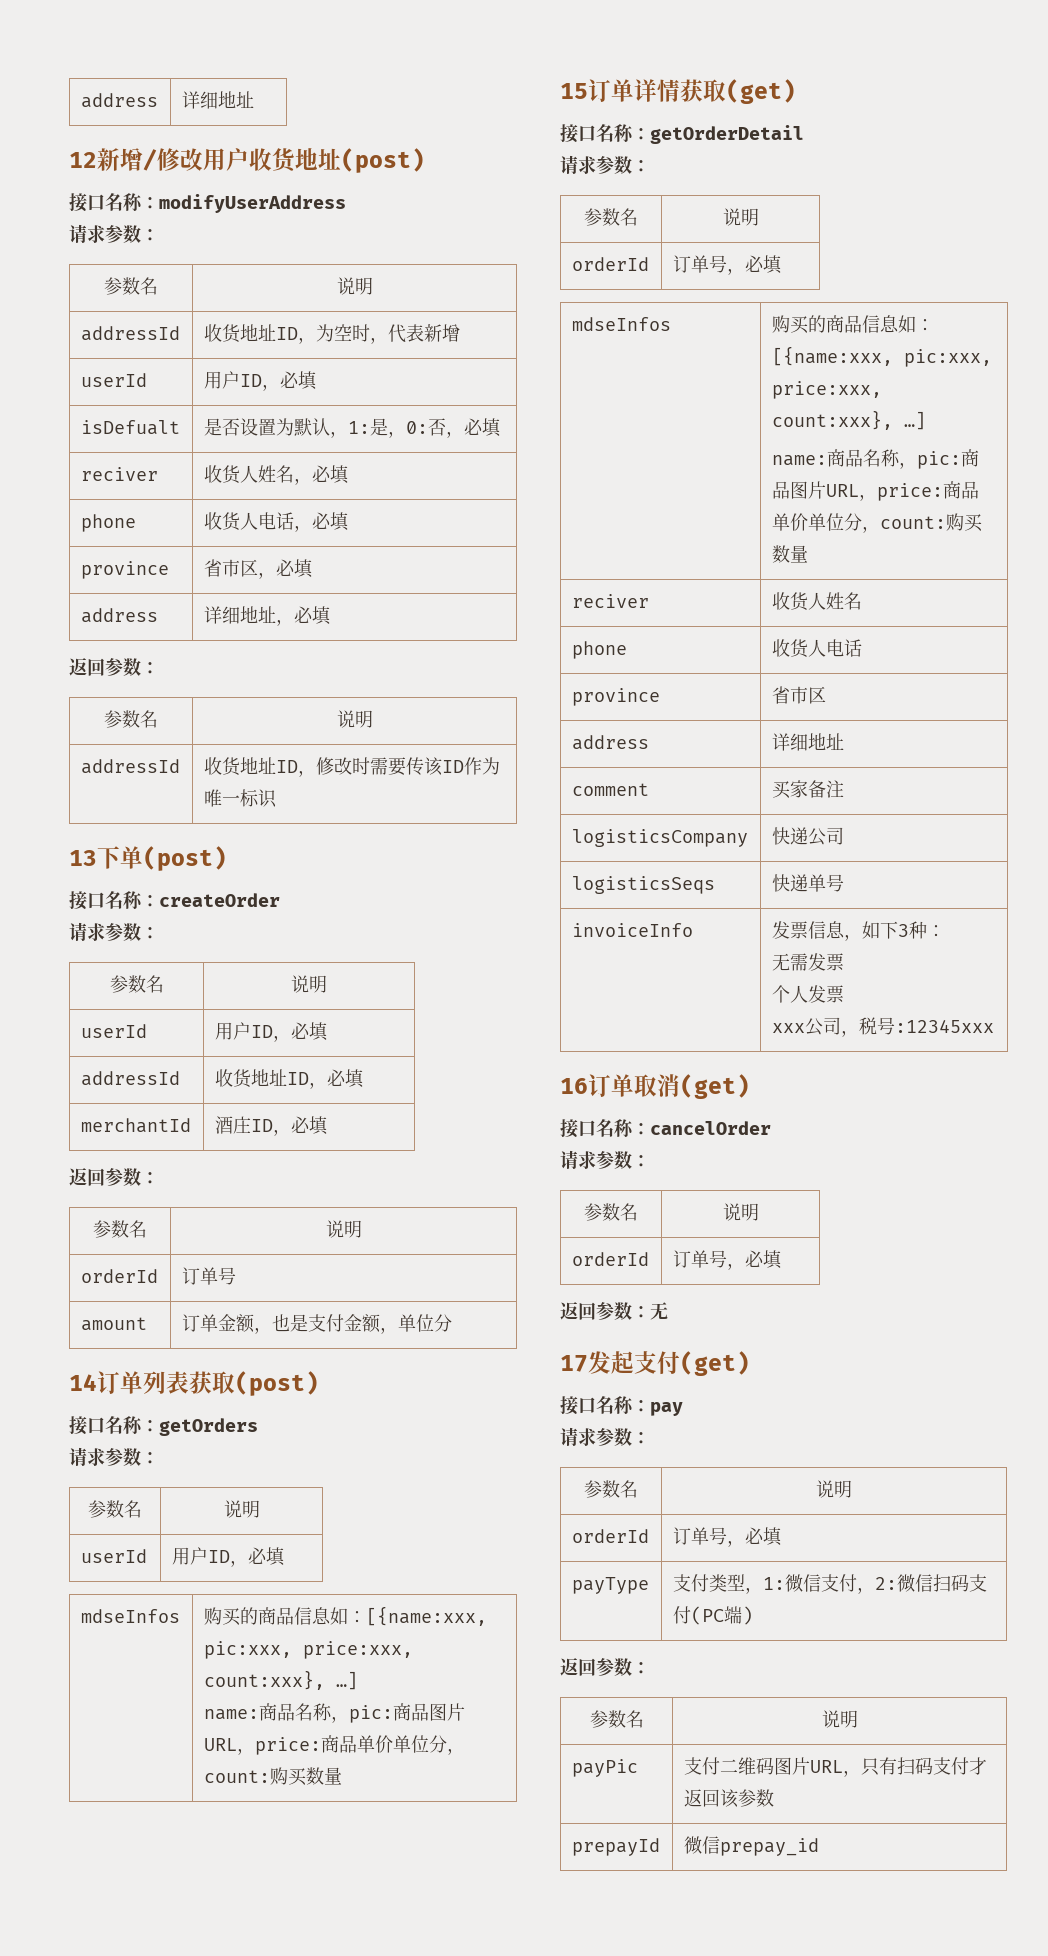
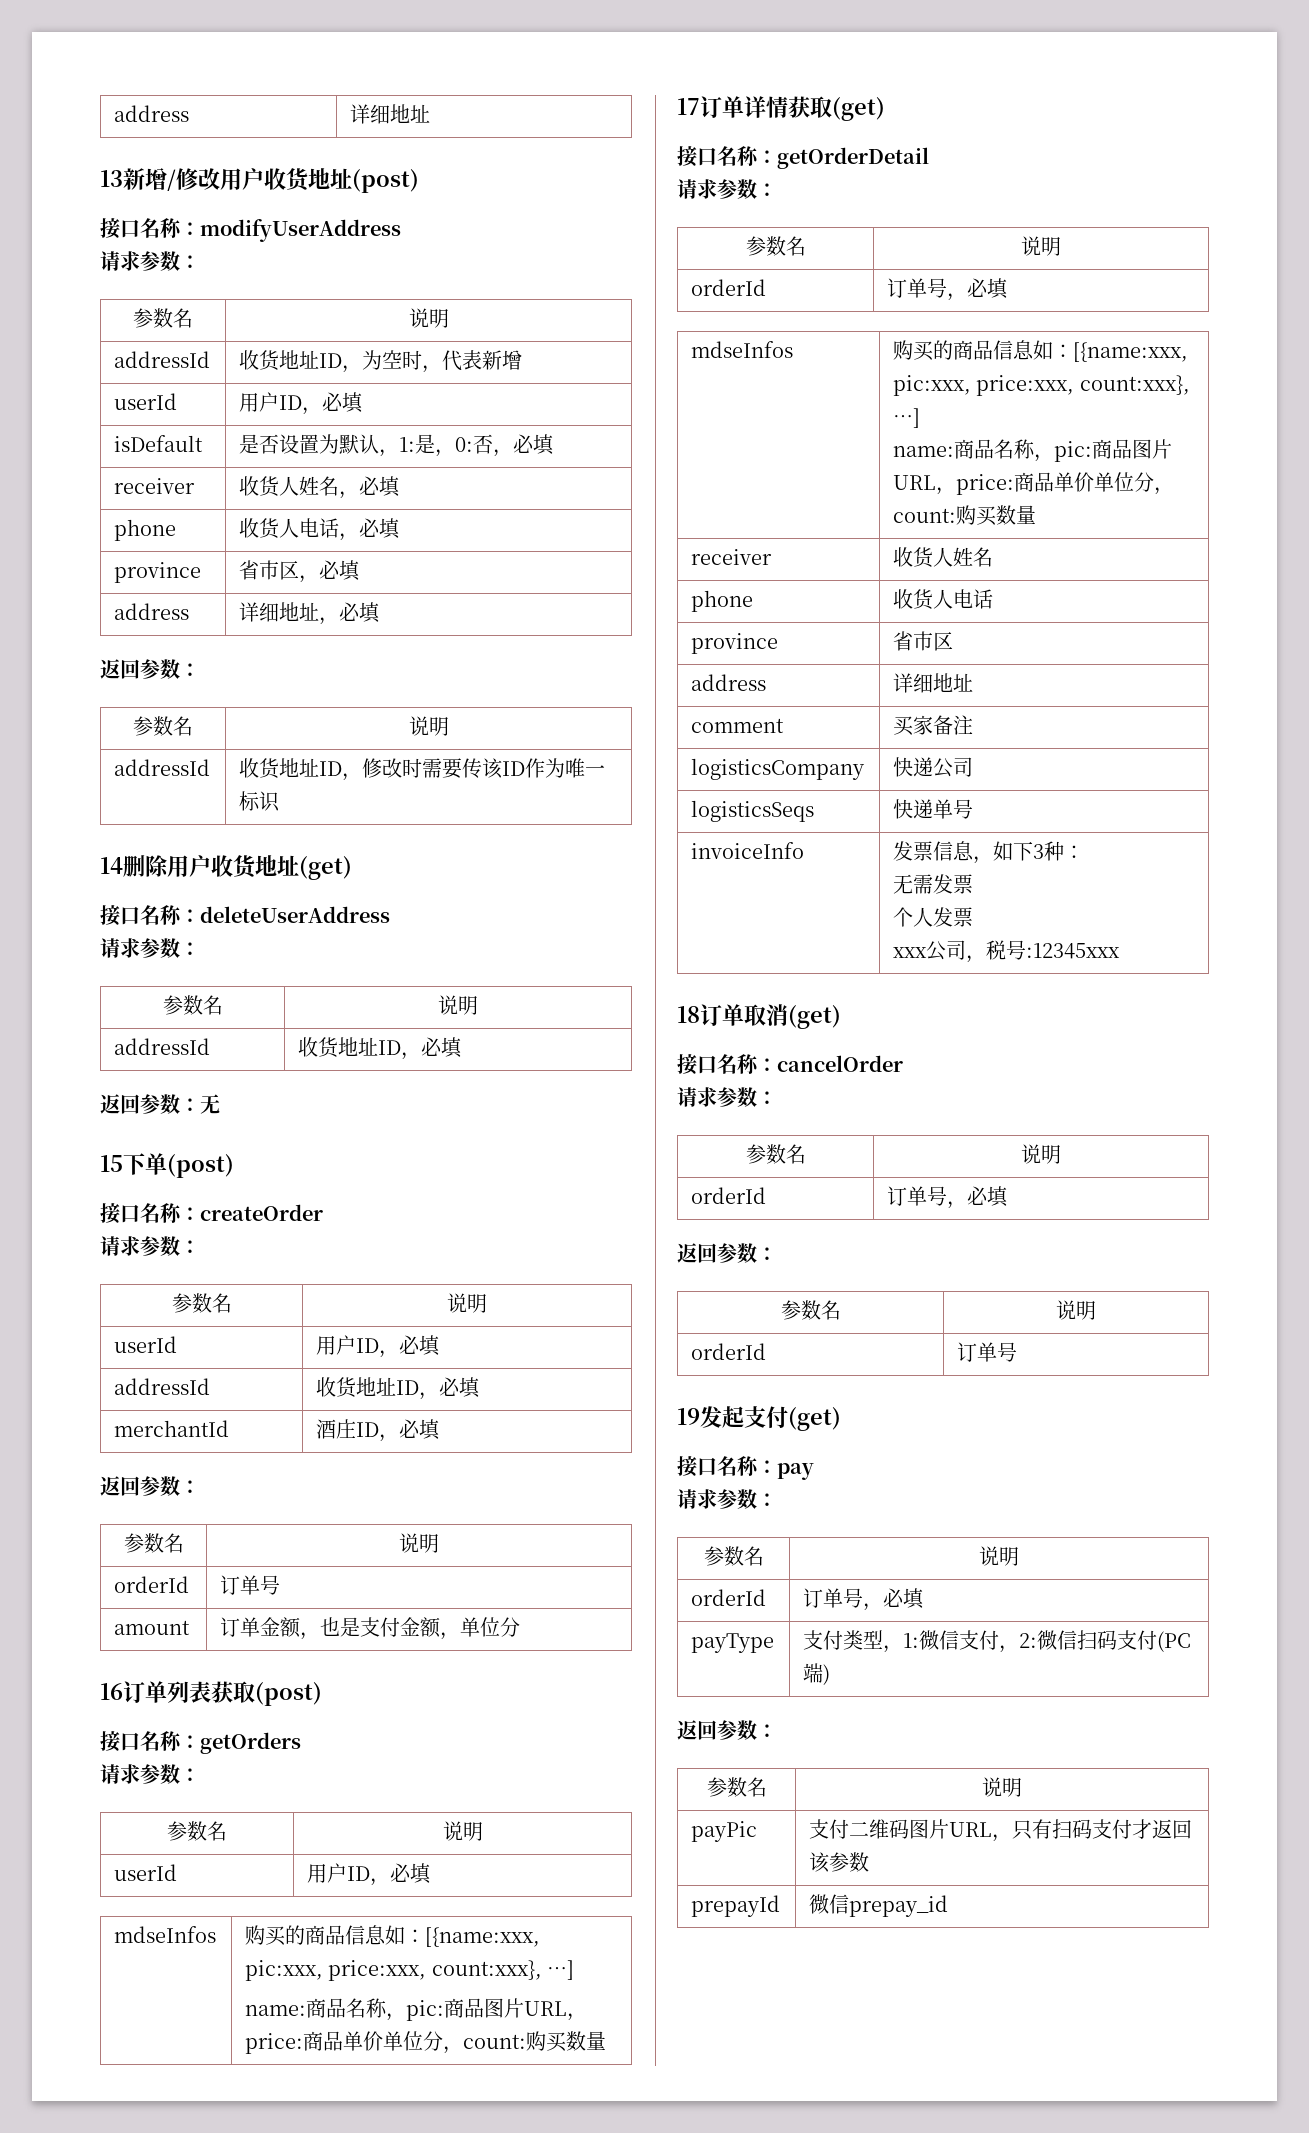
[80,93,158,108] [181,91,254,109] [69,152,97,168] address | 详细地址 // 12 -> [114,105,190,122] [350,104,431,124] [100,170,123,187] address | 详细地址 // 13
[80,420,180,435] isDefualt -> [114,435,204,452] isDefault
[80,467,158,481] reciver -> [114,478,196,494] receiver
[69,850,97,866] 13 -> [100,855,352,880] [100,905,390,926] [100,938,200,958] [162,995,223,1015] [438,995,478,1015] [114,1038,211,1055] [298,1037,464,1060] [100,1094,220,1114] [100,1155,123,1172] 14删除用户收货地址(get) // 接口名称：deleteUserAddress // 请求参数： // 参数名 | 说明 // addressId | 收货地址ID，必填 // 返回参数：无 // 15
[69,1374,97,1391] 14 -> [100,1683,123,1700] 16
[560,83,588,99] 15 -> [677,98,700,115] 17
[571,594,649,608] reciver -> [691,549,773,565] receiver
[560,1078,588,1094] 16 -> [677,1006,700,1023] 18
[650,1302,668,1320] [560,1355,588,1372] 无 // 17 -> [780,1300,841,1320] [1056,1300,1096,1320] [691,1343,767,1360] [957,1342,1018,1362] [677,1408,700,1425] // 参数名 | 说明 // orderId | 订单号 // 19

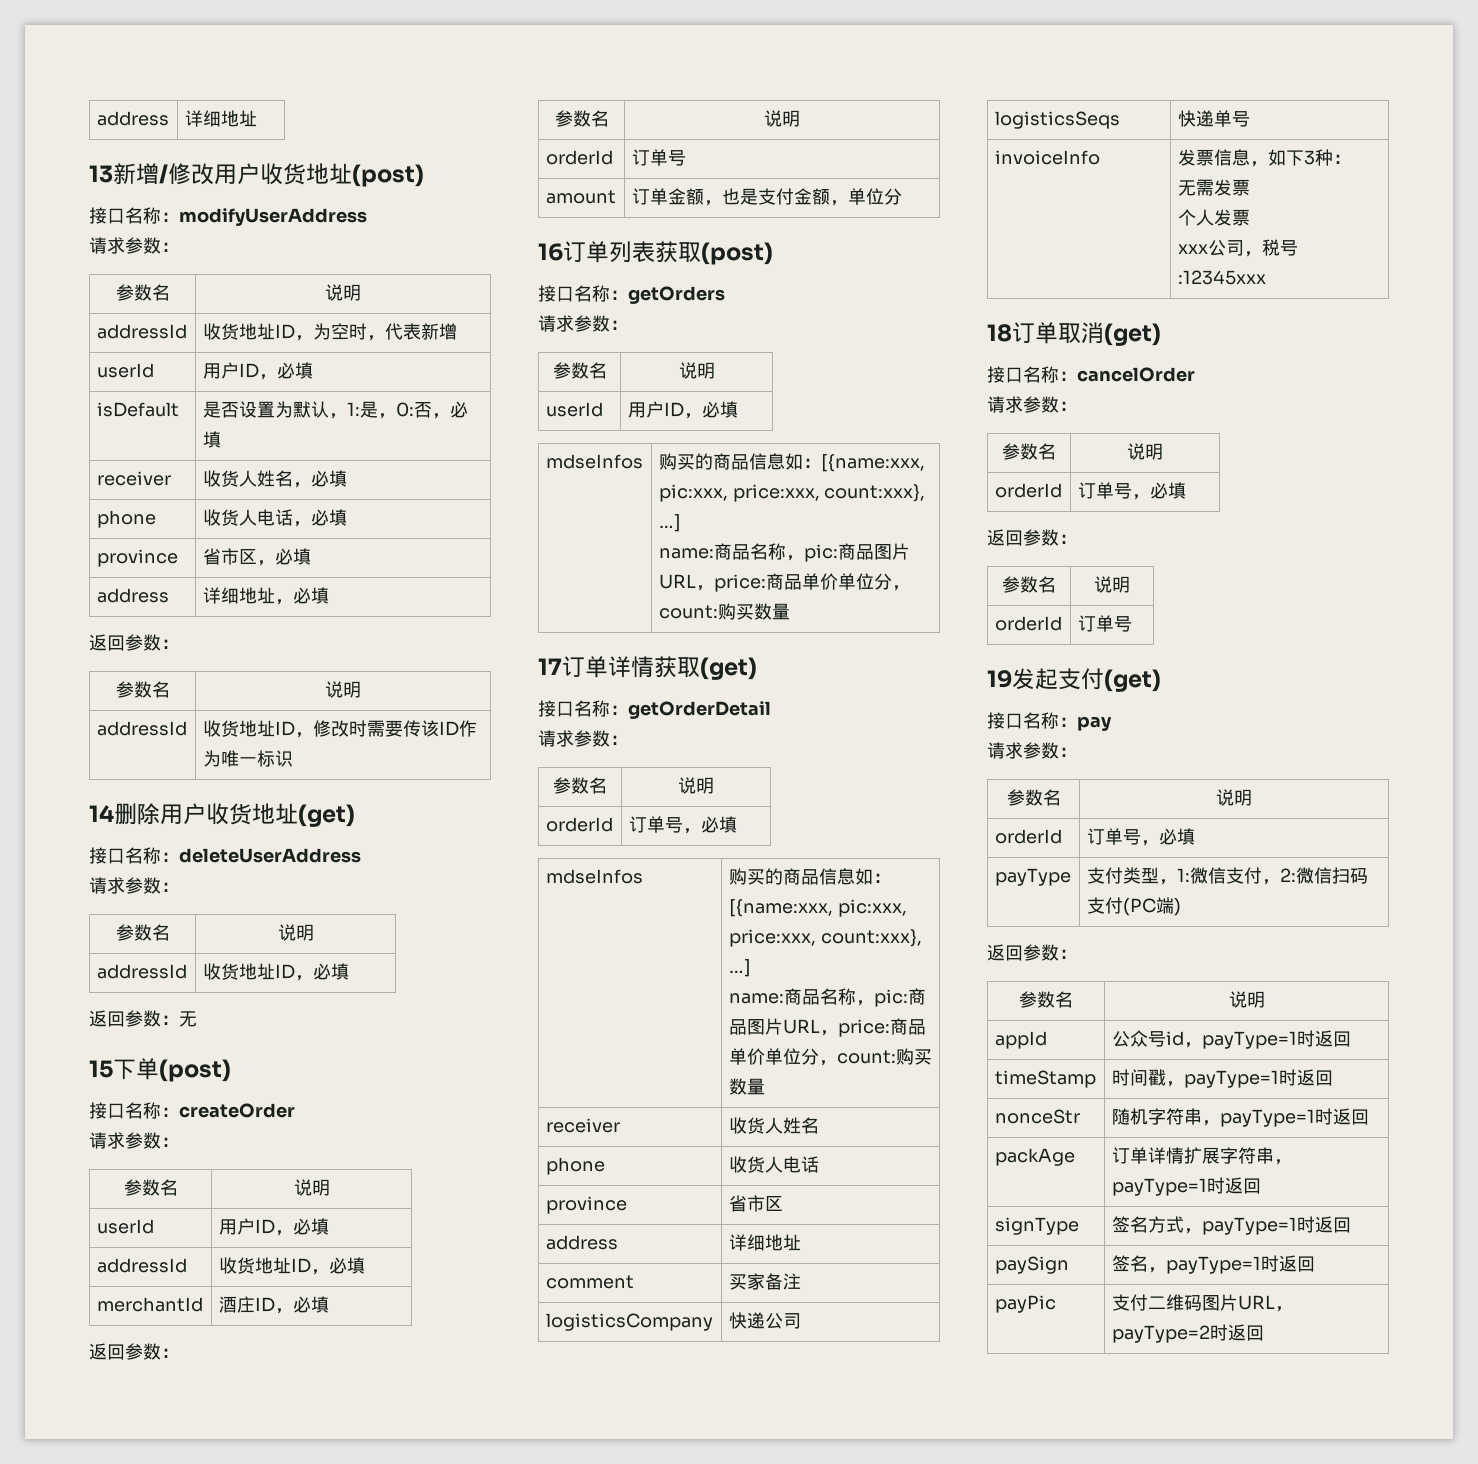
(1022, 1787) none -> [994,1031,1047,1049] [1111,1030,1351,1049] [994,1070,1096,1088] [1111,1069,1333,1088] [994,1109,1080,1124] [1111,1108,1369,1127] [994,1148,1075,1166] [1111,1147,1292,1165] [1111,1177,1261,1196] [994,1217,1079,1235] [1111,1216,1351,1235] [994,1256,1069,1274] [1111,1255,1315,1274] // appId | 公众号id，payType=1时返回 // timeStamp | 时间戳，payType=1时返回 // nonceStr | 随机字符串，payType=1时返回 // packAge | 订单详情扩展字符串，payType=1时返回 // signType | 签名方式，payType=1时返回 // paySign | 签名，payType=1时返回
[1012,1819,1193,1840] [809,1852,870,1873] [691,1895,781,1917] [809,1894,949,1917] 只有扫码支付才返回该参数 // prepayId | 微信prepay_id -> [1111,1324,1264,1343] payType=2时返回

